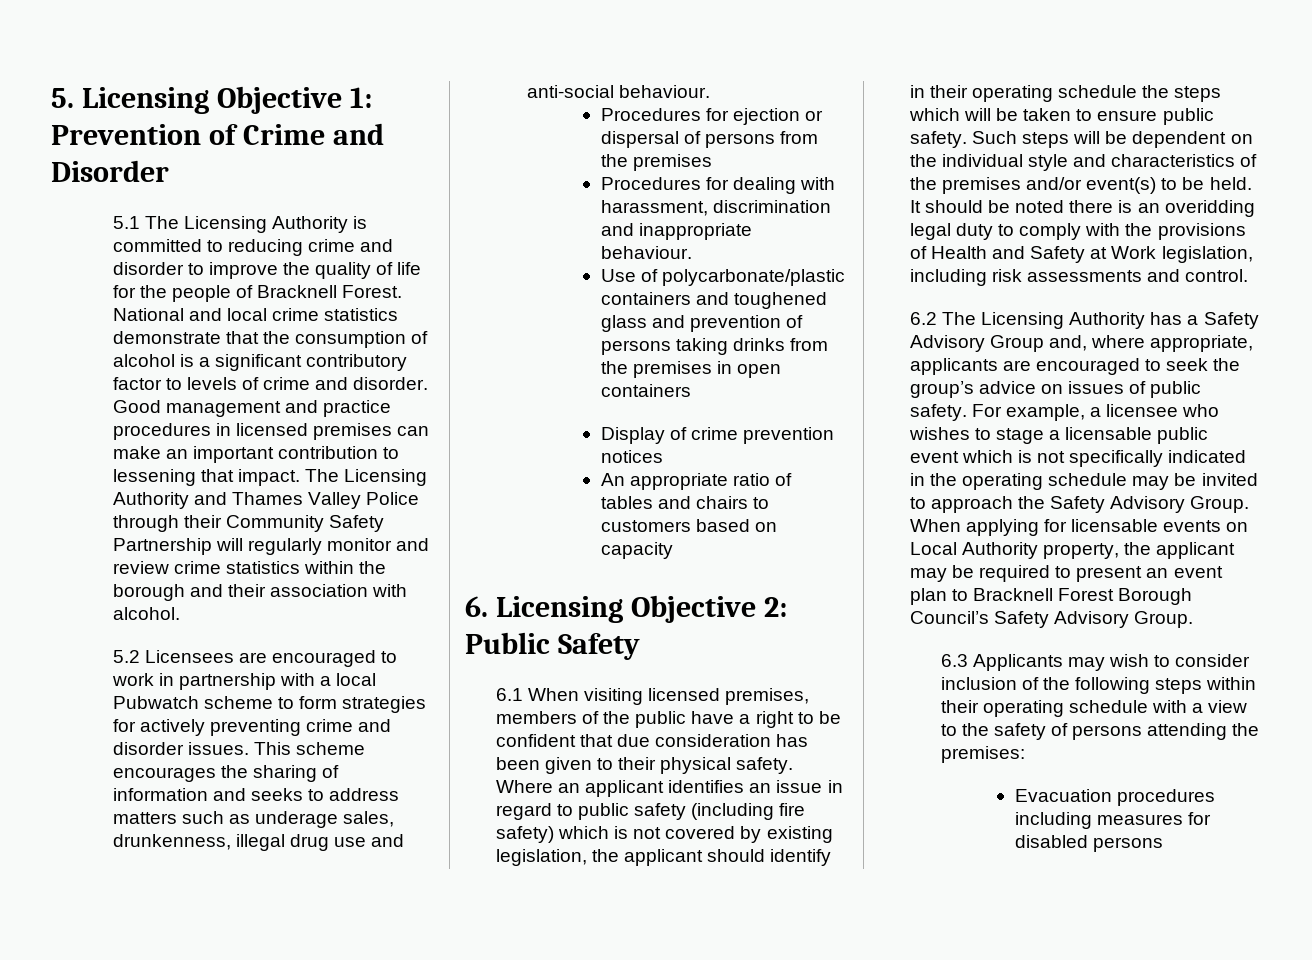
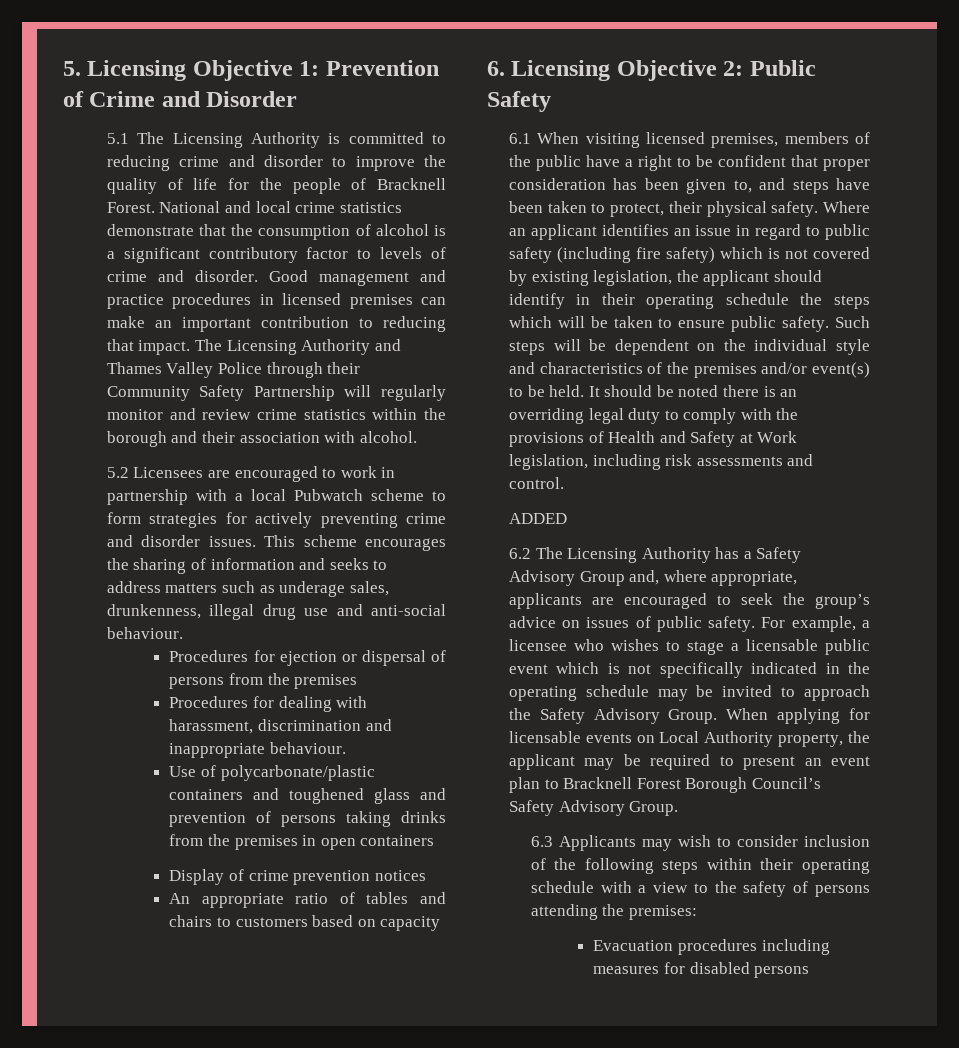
[112,469,196,486] lessening -> [383,316,446,332] reducing
[617,734,651,747] due -> [823,159,870,171] proper
[597,758,614,770] to -> [733,178,870,194] [508,201,665,217] to, and steps have been taken to protect,
[1164,200,1255,217] overidding -> [508,408,584,424] overriding
(1249, 275) none -> [508,513,567,524] // ADDED

